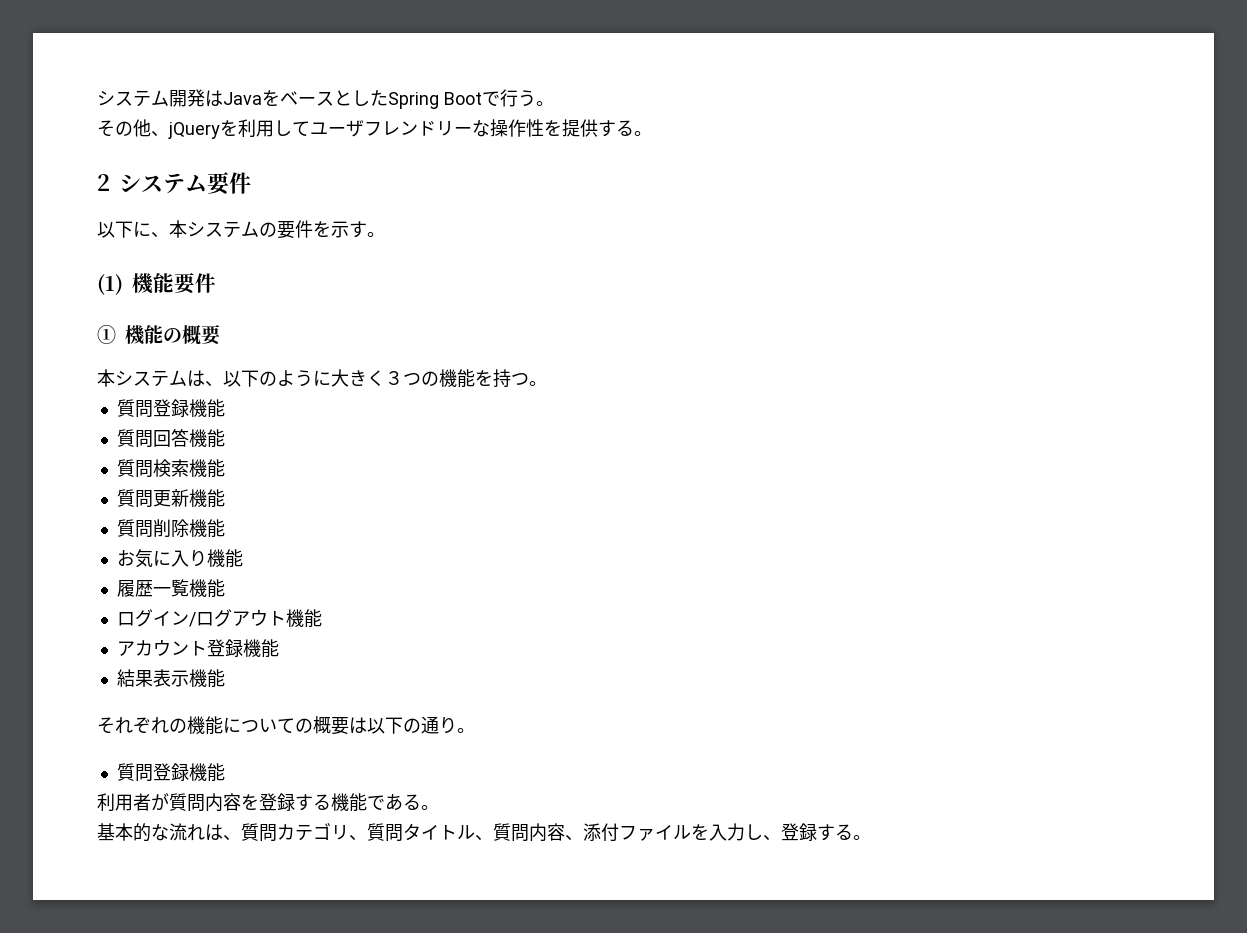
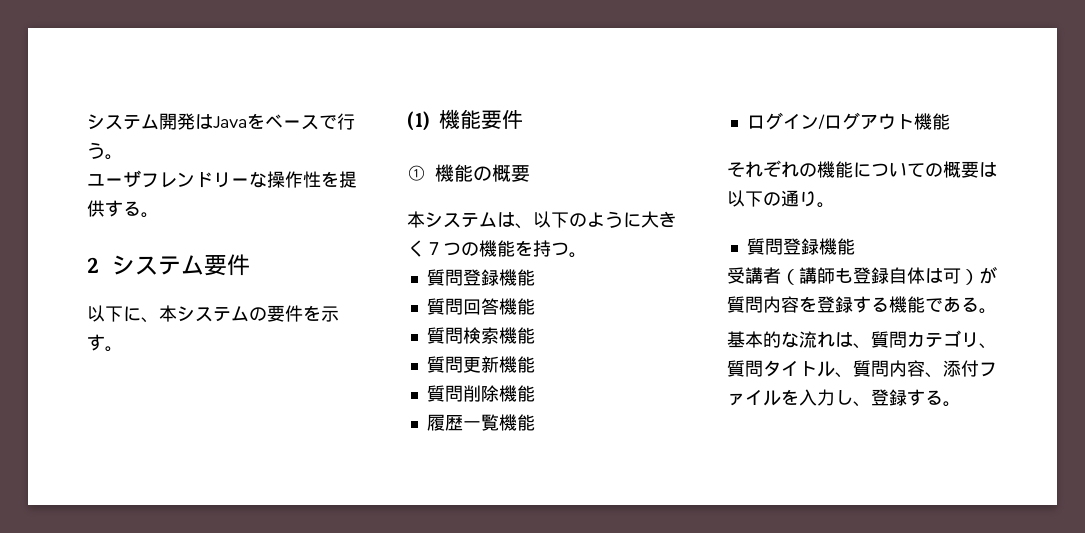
[334,90,482,109] としたSpring Boot -> (319, 122) none
[97,119,310,139] その他、jQueryを利用して -> (123, 157) none
[385,371,403,385] ３ -> [425,242,443,255] ７
[116,549,243,568] // お気に入り機能 -> (535, 393) none
[116,639,279,658] [116,669,225,688] // アカウント登録機能 // 結果表示機能 -> (950, 121) none
[97,793,151,811] 利用者 -> [727,267,979,285] 受講者（講師も登録自体は可）

